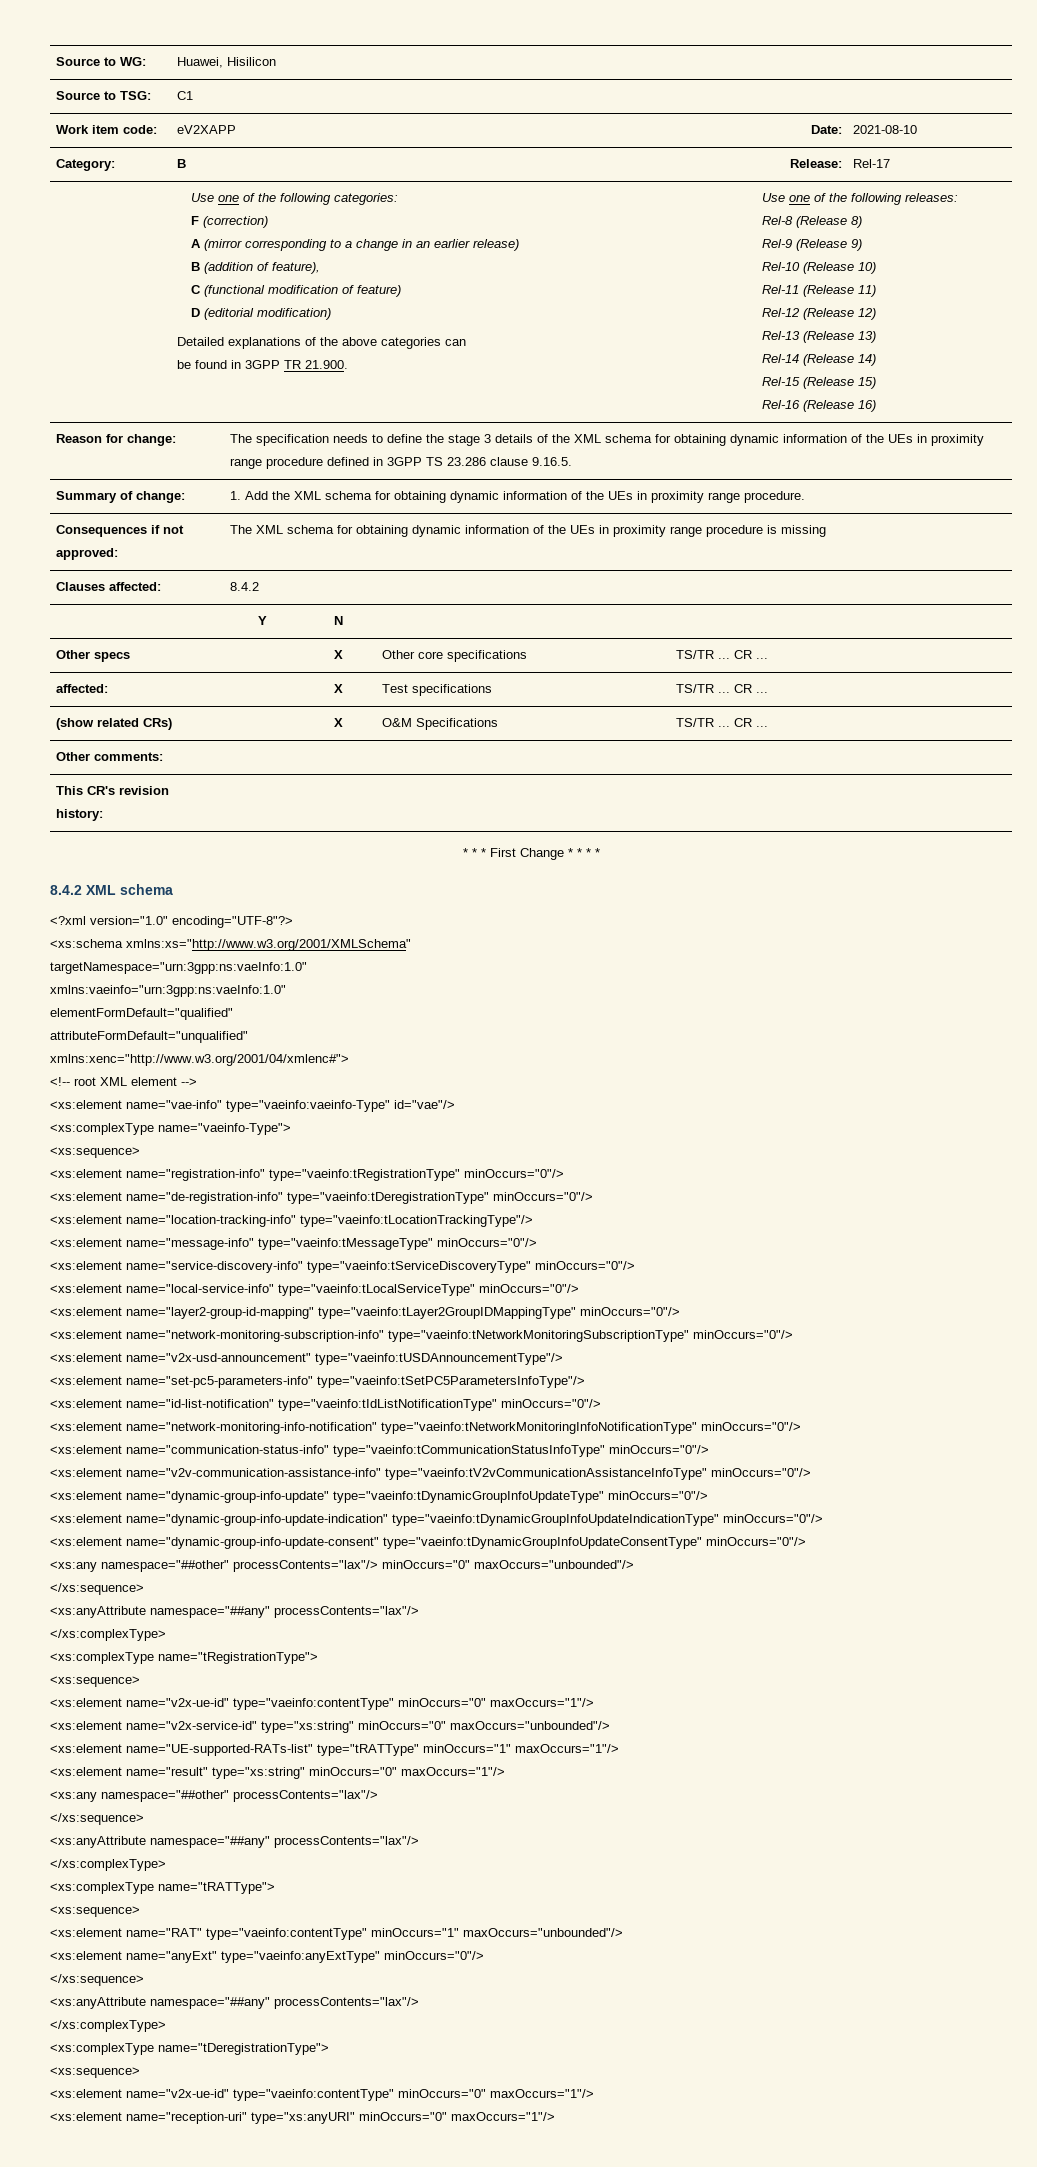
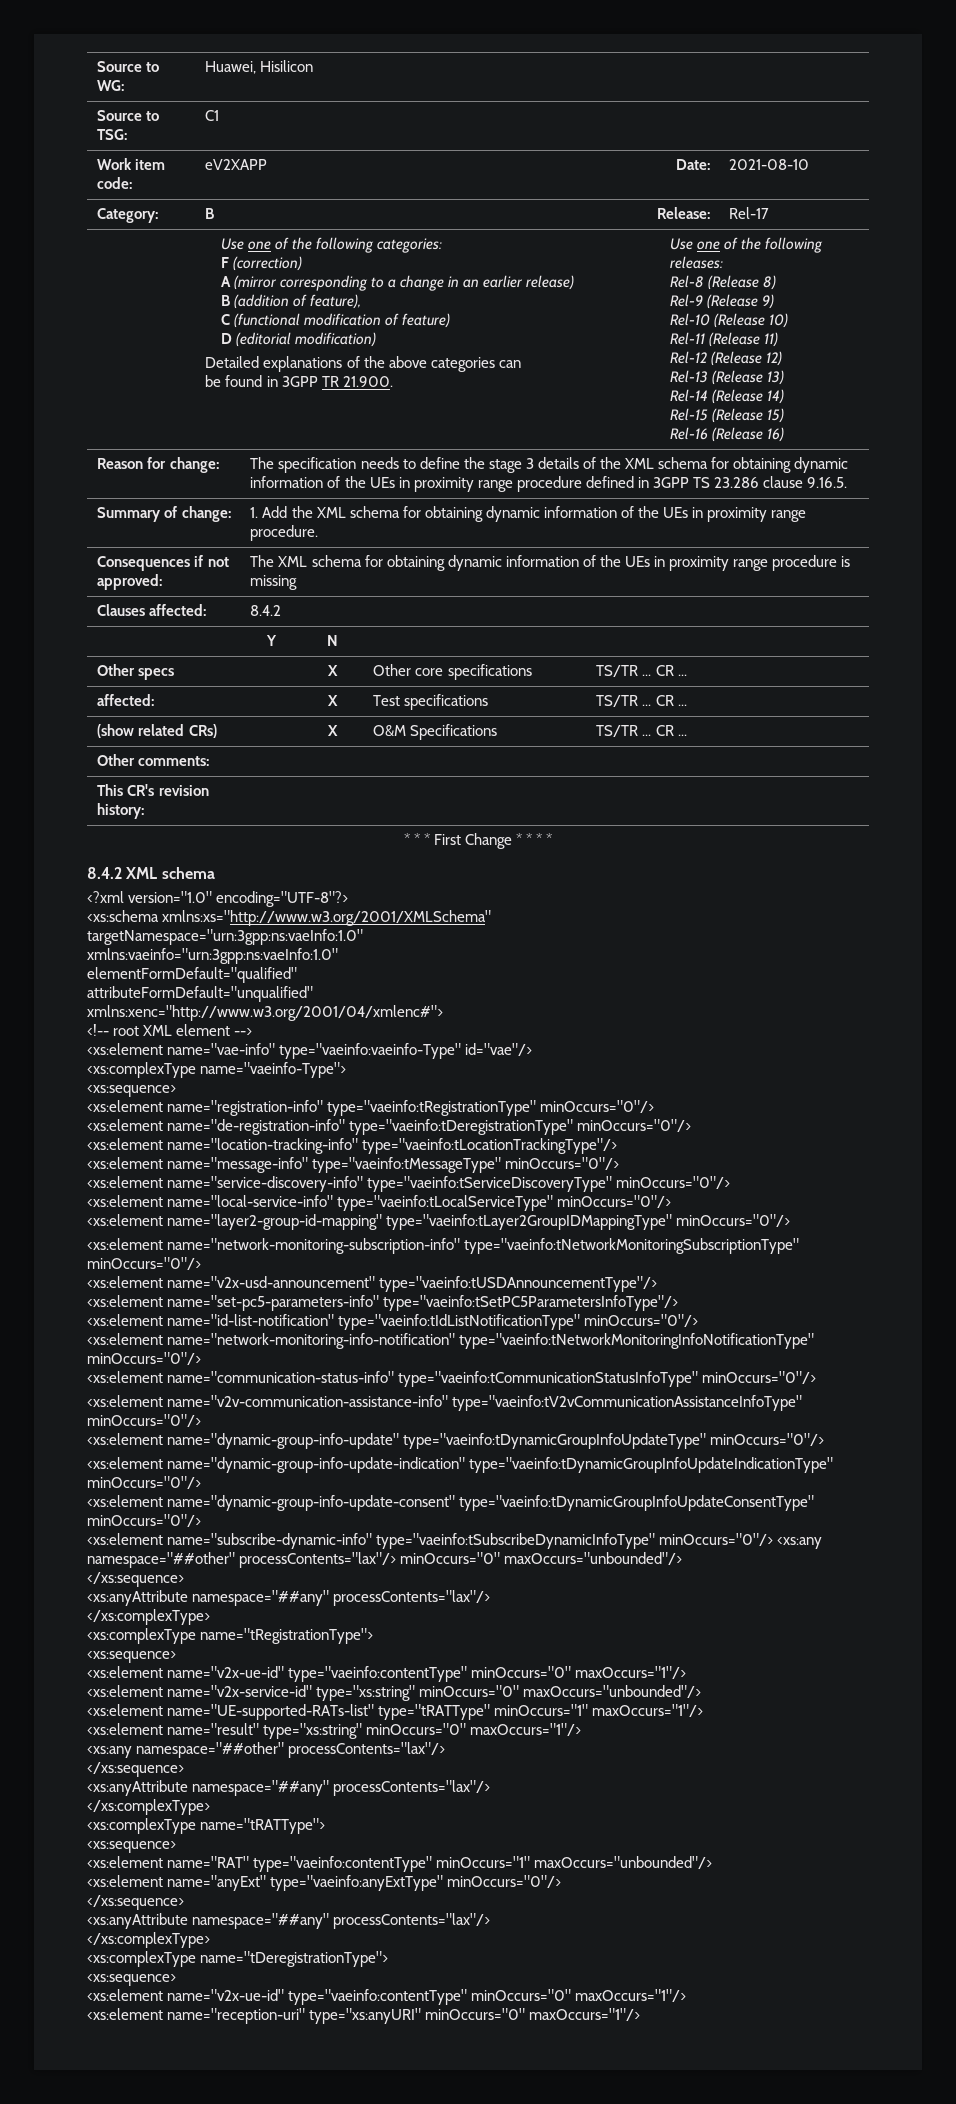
(806, 1541) none -> [87,1533,774,1549] <xs:element name="subscribe-dynamic-info" type="vaeinfo:tSubscribeDynamicInfoType" minOccurs="0"/>

